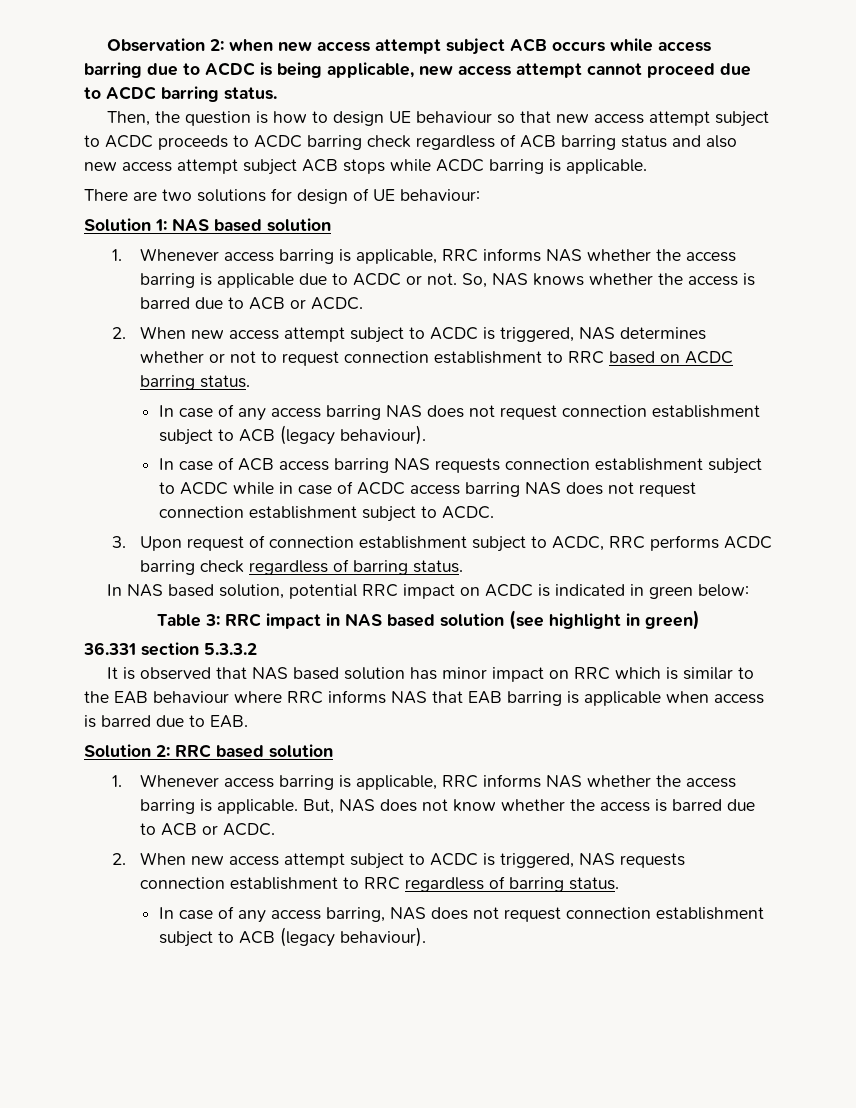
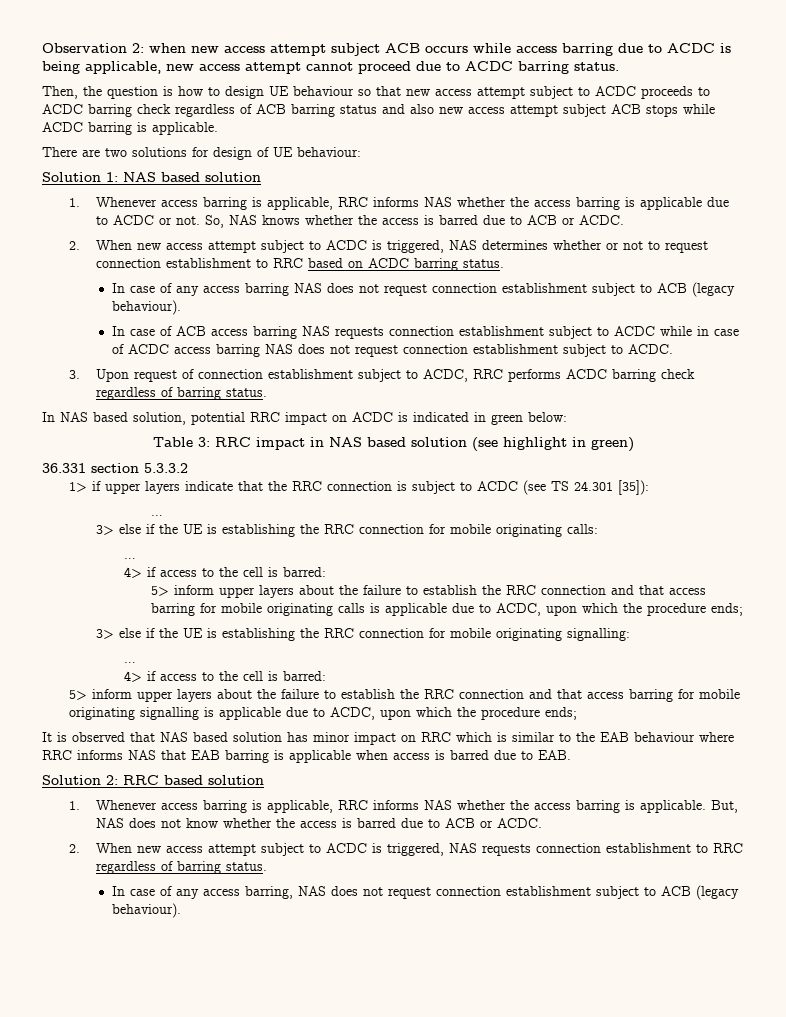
(257, 649) none -> [69,480,650,495] [150,515,163,516] [96,524,599,537] [123,558,136,559] [123,567,326,578] [150,585,706,598] [150,603,743,616] [96,628,631,641] [123,662,136,663] [123,671,326,682] [69,689,741,702] [69,707,578,720] // 1> if upper layers indicate that the RRC connection is subject to ACDC (see TS 24.301 [35]): // … // 3> else if the UE is establishing the RRC connection for mobile originating calls: // … // 4> if access to the cell is barred: // 5> inform upper layers about the failure to establish the RRC connection and that access barring for mobile originating calls is applicable due to ACDC, upon which the procedure ends; // 3> else if the UE is establishing the RRC connection for mobile originating signalling: // … // 4> if access to the cell is barred: // 5> inform upper layers about the failure to establish the RRC connection and that access barring for mobile originating signalling is applicable due to ACDC, upon which the procedure ends;

